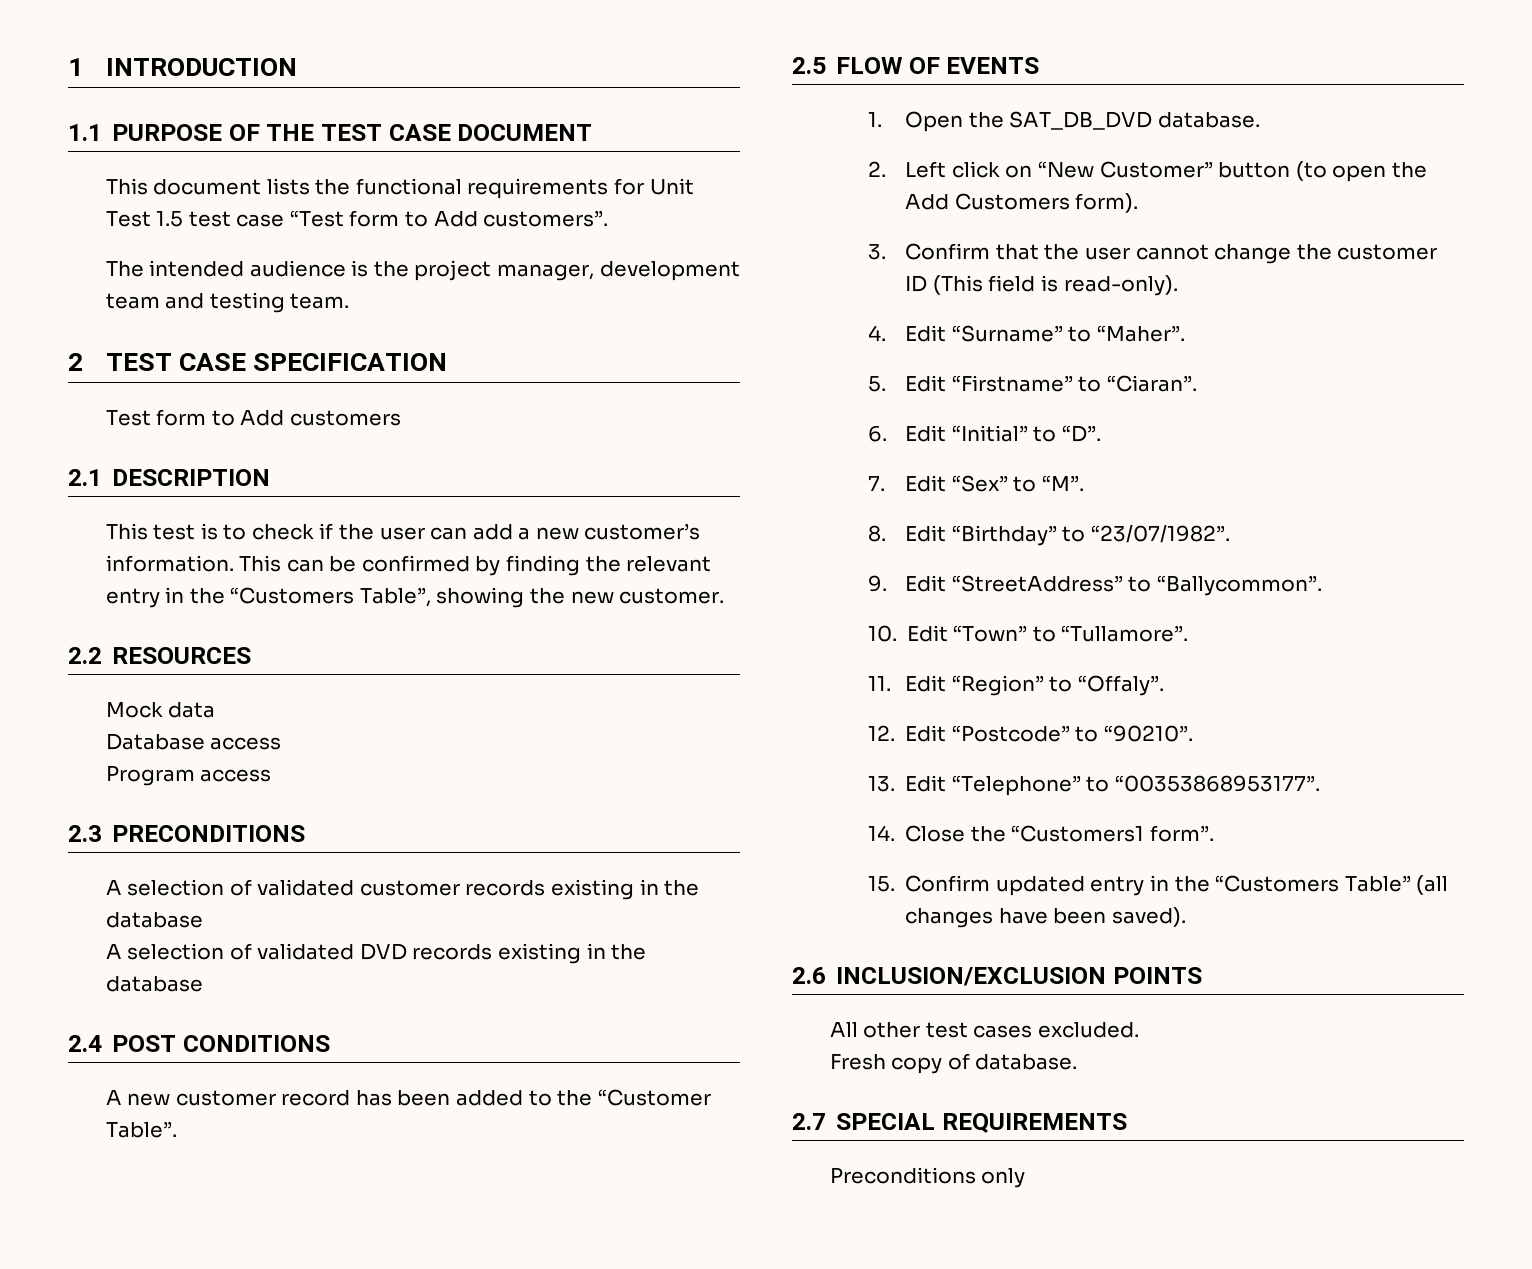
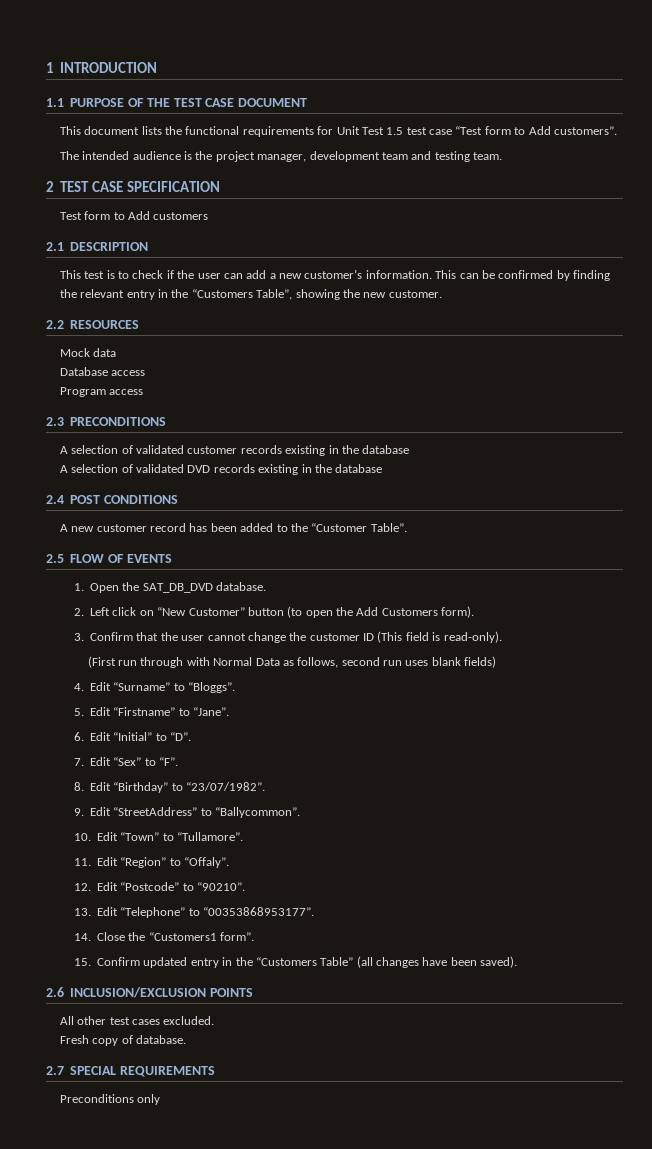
(1178, 285) none -> [87,656,497,668] // (First run through with Normal Data as follows, second run uses blank fields)
[1096,325,1185,342] “Maher”. -> [188,682,236,693] “Bloggs”.
[1106,375,1197,392] “Ciaran”. -> [193,707,230,716] “Jane”.
[1041,475,1084,491] “M”. -> [159,757,179,766] “F”.

